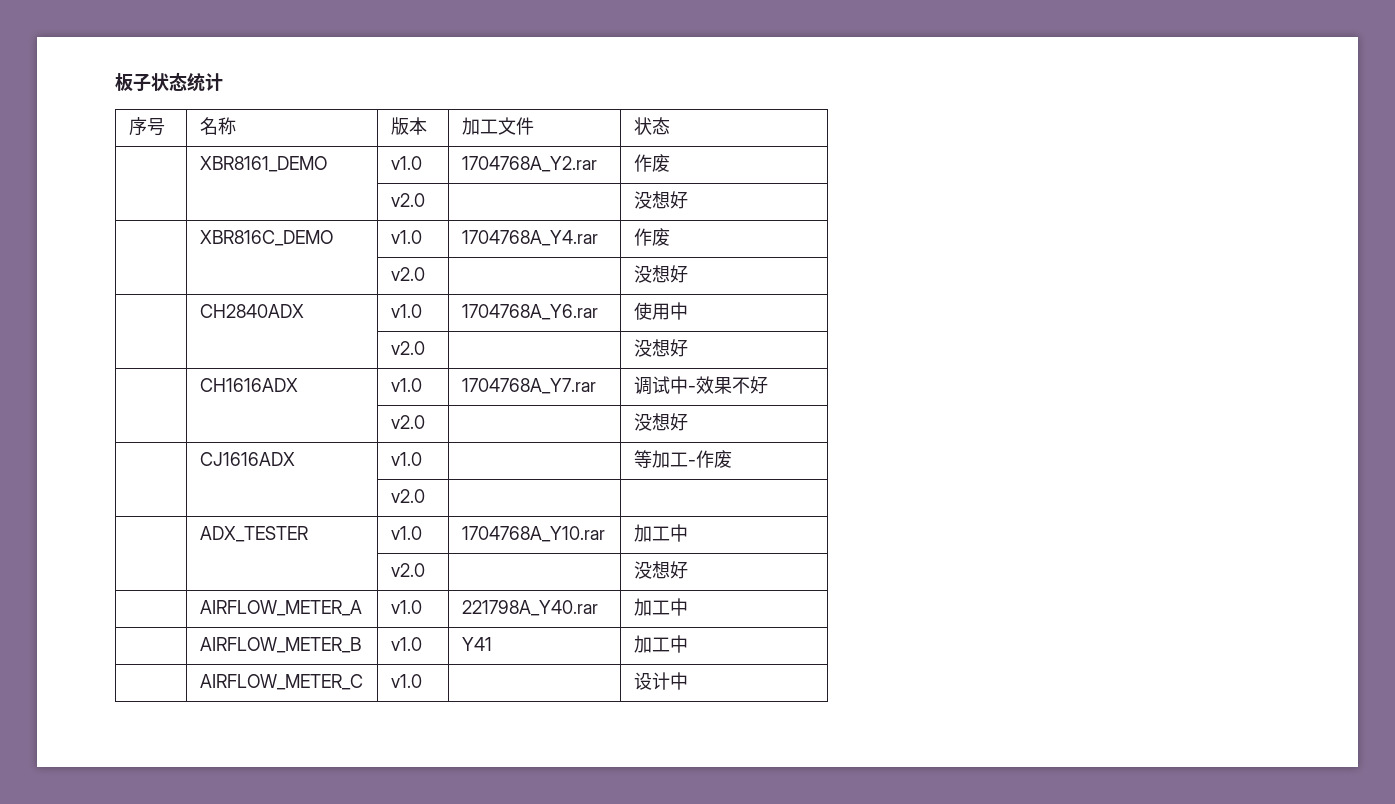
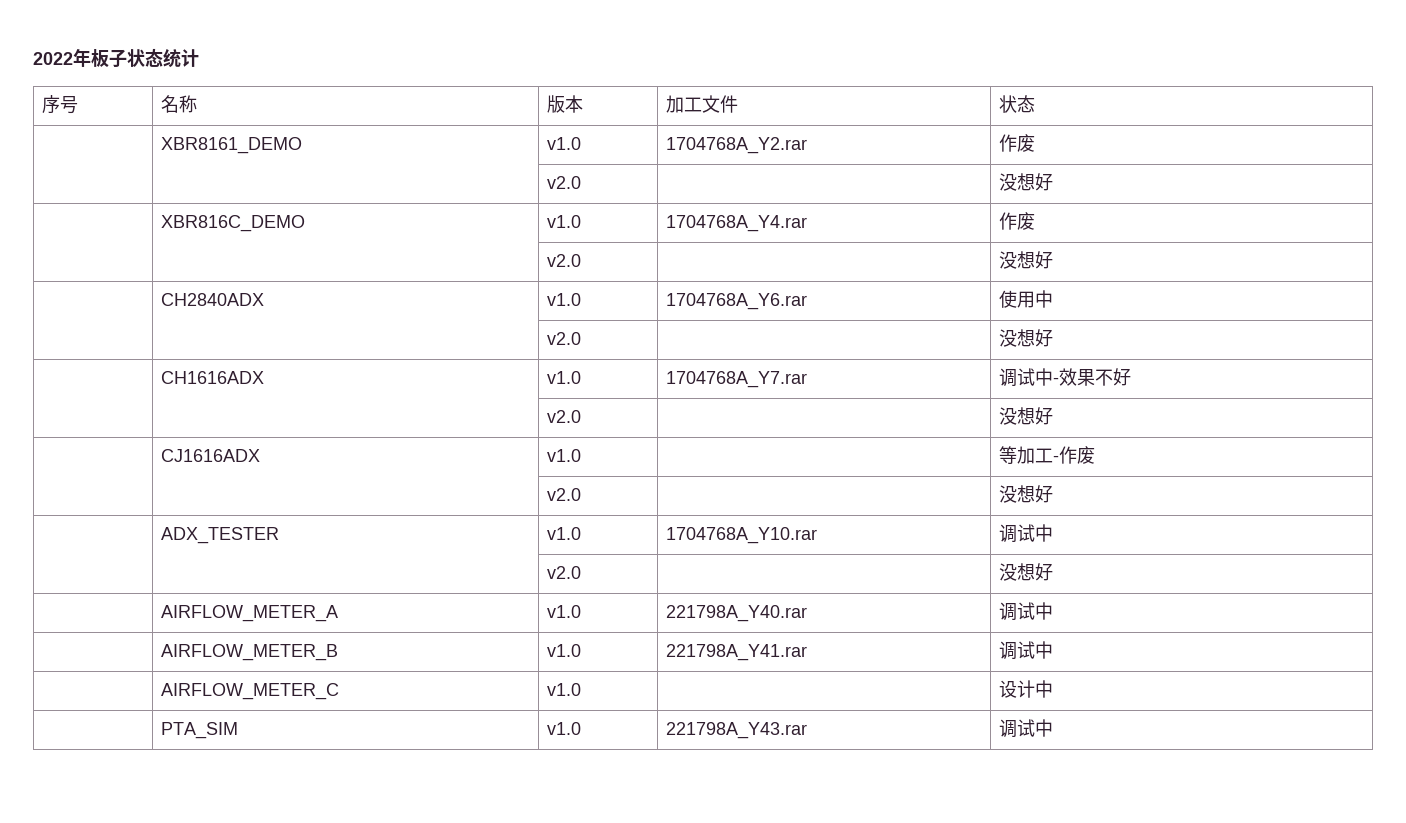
(115, 82) none -> [33,48,91,67] 2022年
(425, 496) none -> [998,485,1053,503] 没想好
[633,524,670,542] 加工 -> [998,524,1035,543] 调试
[633,598,670,616] 加工 -> [998,602,1035,621] 调试
[461,637,492,651] [633,635,670,653] Y41 | 加工 -> [665,644,807,661] [998,641,1035,660] 221798A_Y41.rar | 调试
(688, 681) none -> [160,722,238,739] [546,722,581,735] [665,722,807,739] [998,719,1053,738] // | PTA_SIM | v1.0 | 221798A_Y43.rar | 调试中

